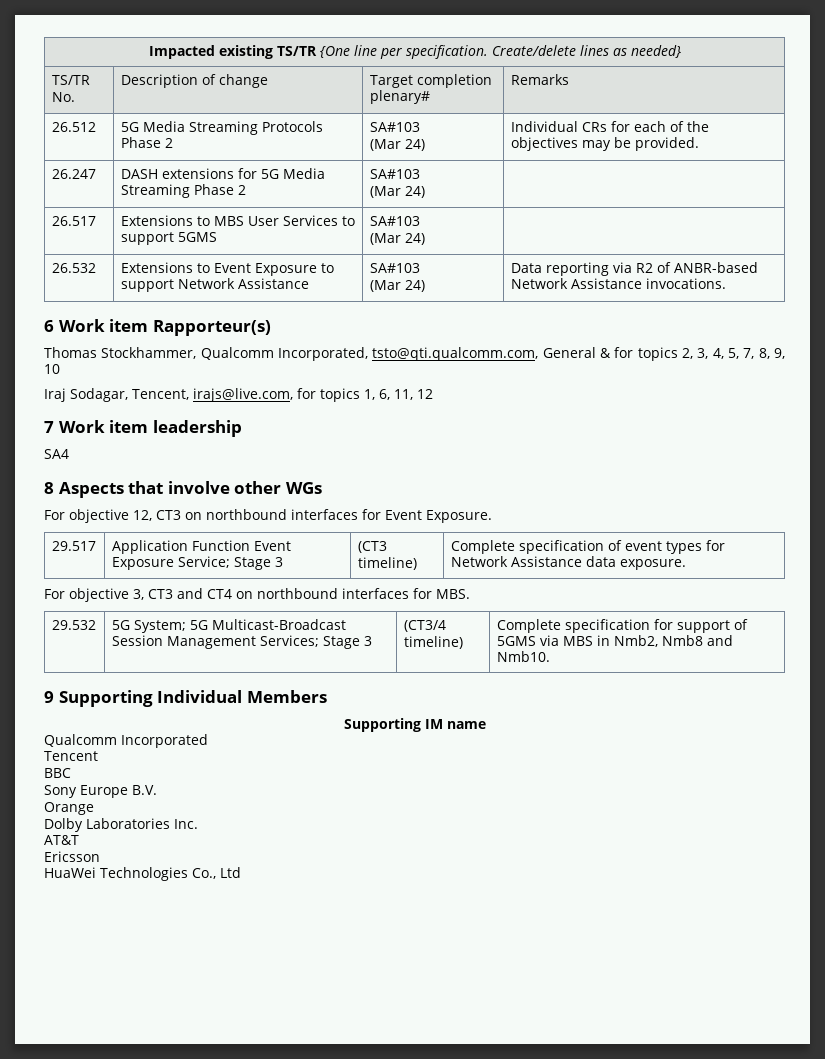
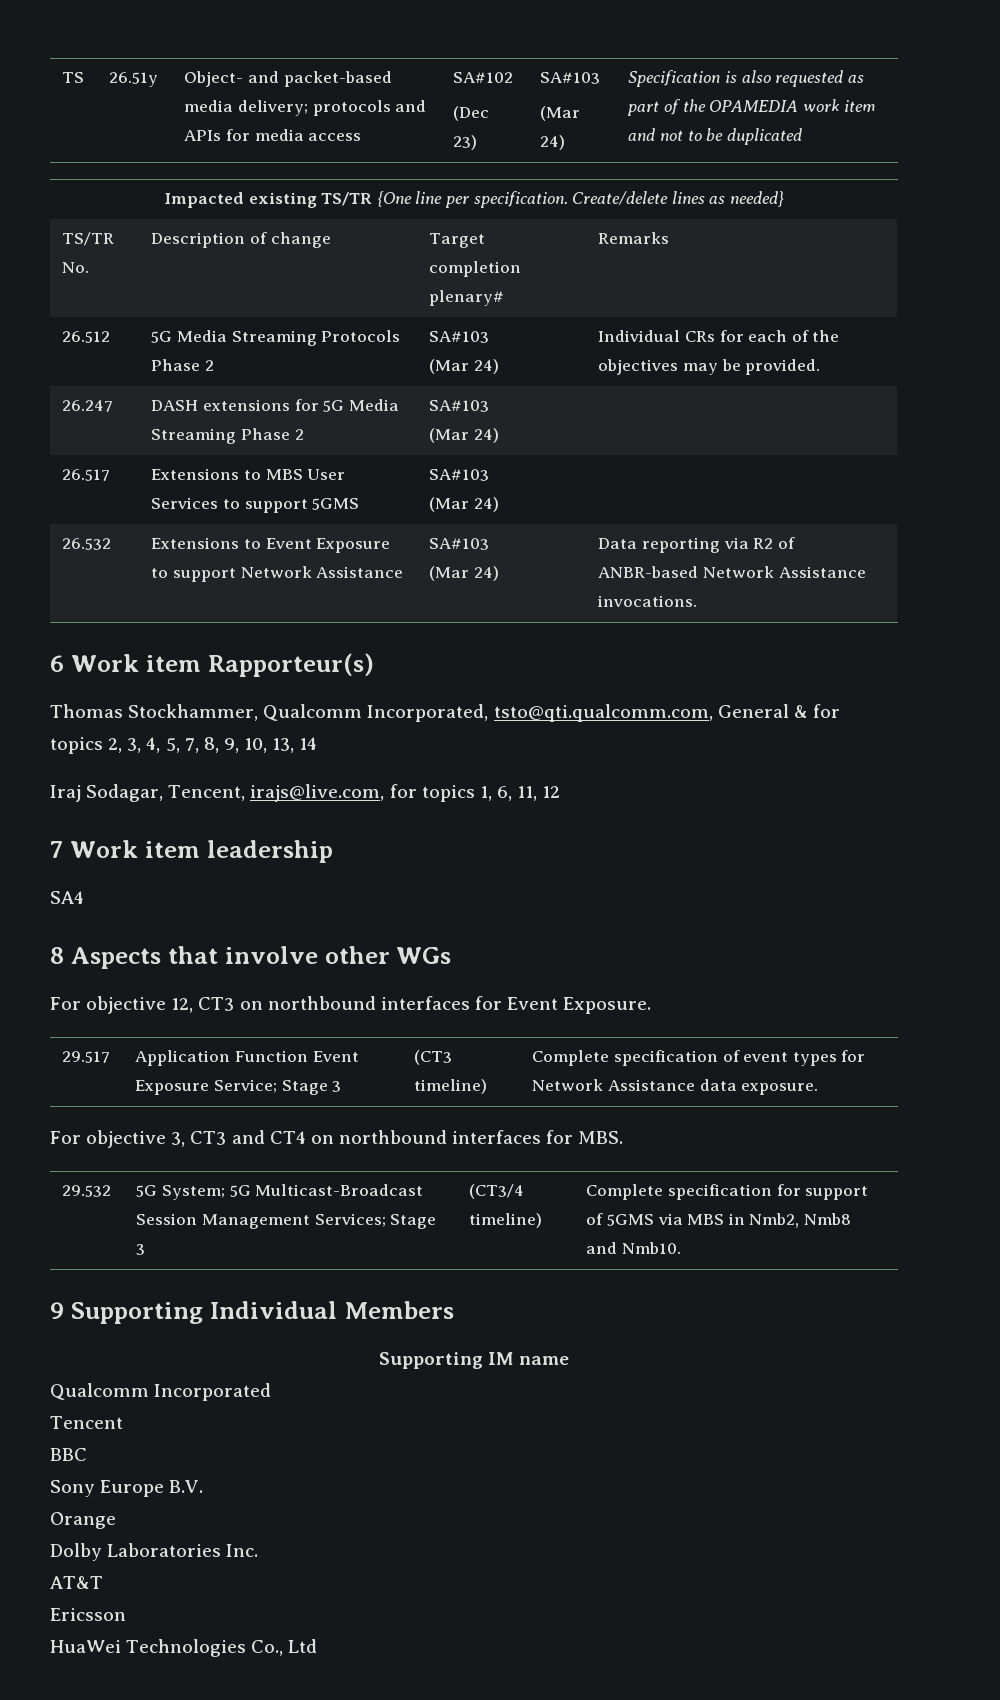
(148, 52) none -> [62,72,85,83] [109,72,159,87] [184,71,392,87] [184,100,427,116] [184,129,362,141] [453,72,514,83] [453,106,490,121] [453,135,478,150] [540,72,601,84] [540,106,581,121] [540,135,566,150] [628,70,864,87] [627,99,877,116] [628,128,802,145] TS | 26.51y | Object- and packet-based media delivery; protocols and APIs for media access | SA#102 // (Dec 23) | SA#103 // (Mar 24) | Specification is also requested as part of the OPAMEDIA work item and not to be duplicated //
[44,364,60,374] 10 -> [244,737,318,753] 10, 13, 14

